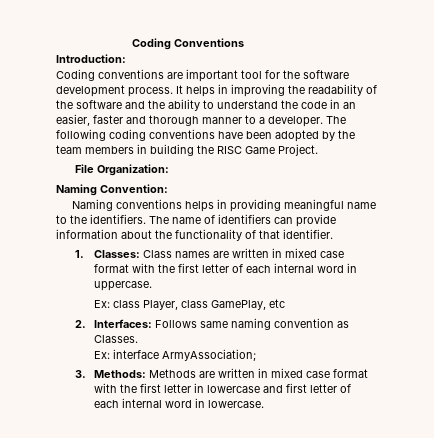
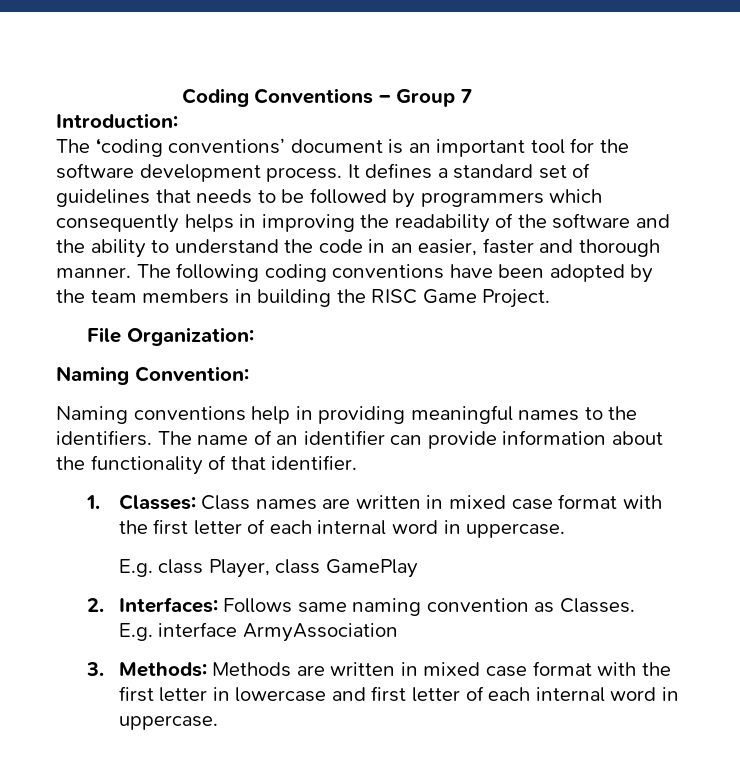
[56,54,126,63] [56,69,183,81] // Introduction: // Coding conventions are -> [378,89,472,107] [56,113,178,128] [56,138,431,157] – Group 7 // Introduction: // The ‘coding conventions’ document is an
(183, 89) none -> [365,163,591,179] [56,188,603,208] [56,214,179,233] defines a standard set of guidelines that needs to be followed by programmers which consequently
[202,115,323,127] manner to a developer. -> [56,267,131,278] manner.
[185,201,215,212] helps -> [251,406,291,424] help
[347,202,377,209] name -> [518,410,580,421] names
[218,214,271,224] identifiers -> [276,430,385,445] an identifier
[94,300,111,308] Ex: -> [118,559,153,577] E.g.
[211,299,286,310] GamePlay, etc -> [325,559,418,578] GamePlay
[94,349,257,361] Ex: interface ArmyAssociation; -> [118,622,398,642] E.g. interface ArmyAssociation
[208,400,265,408] lowercase. -> [118,715,218,730] uppercase.

